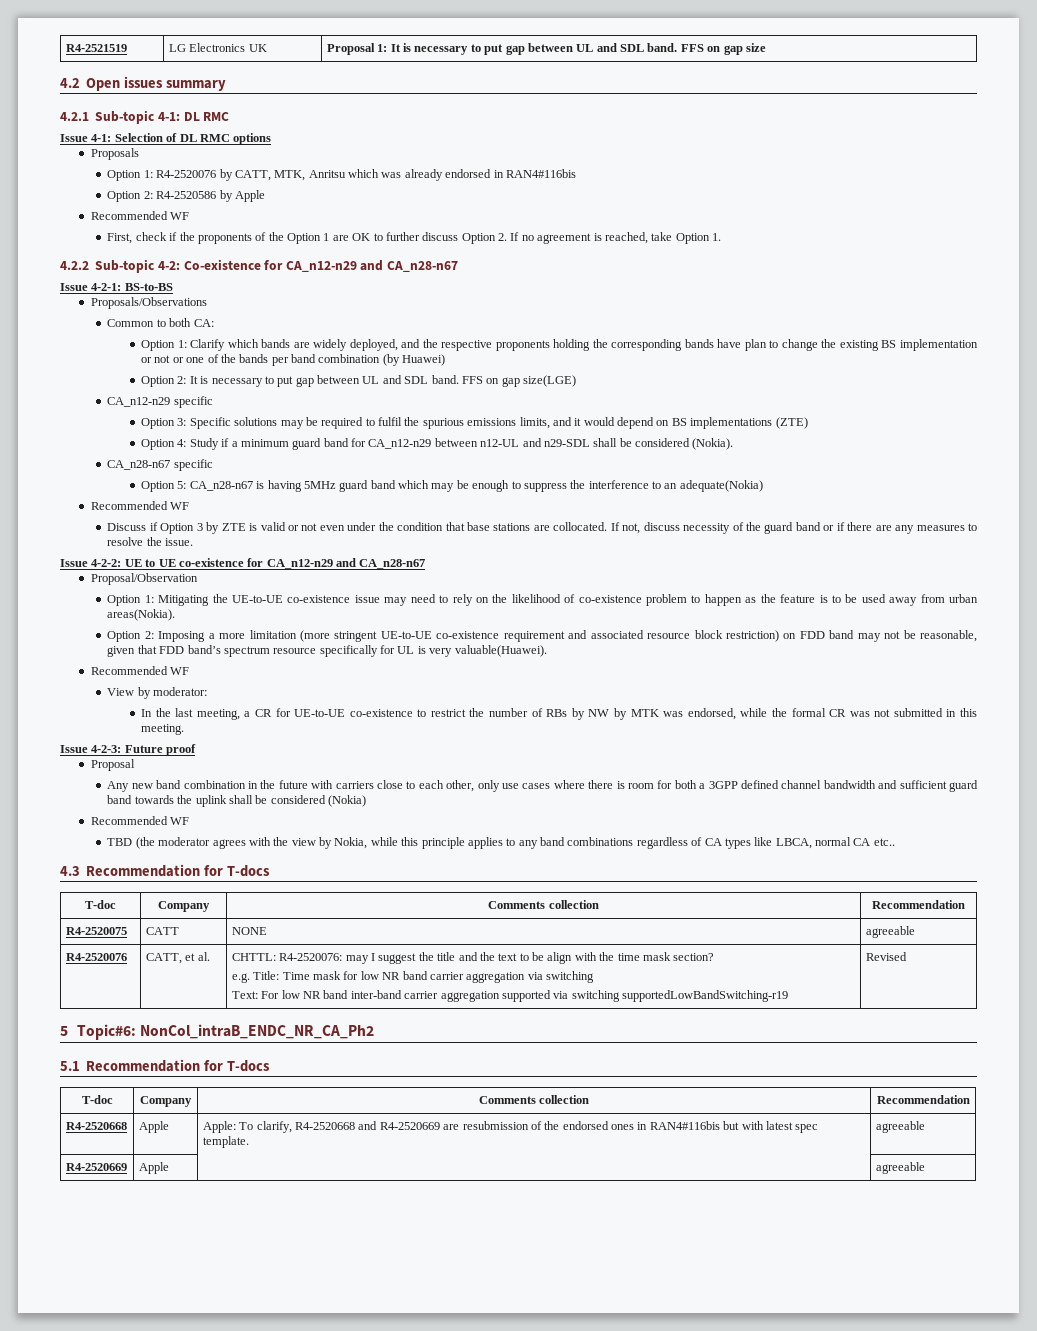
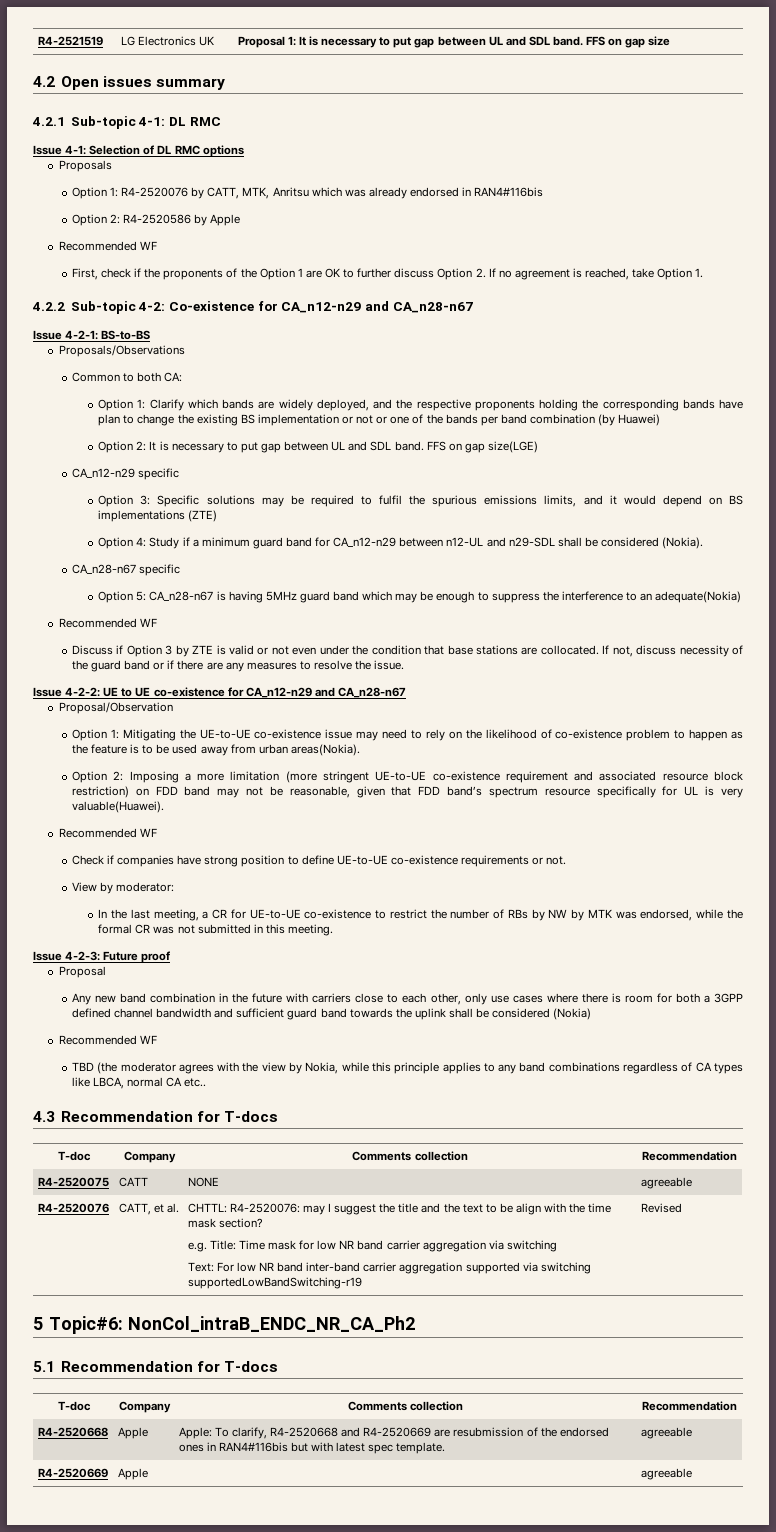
(189, 671) none -> [71,855,567,867] // Check if companies have strong position to define UE-to-UE co-existence requirements or not.

